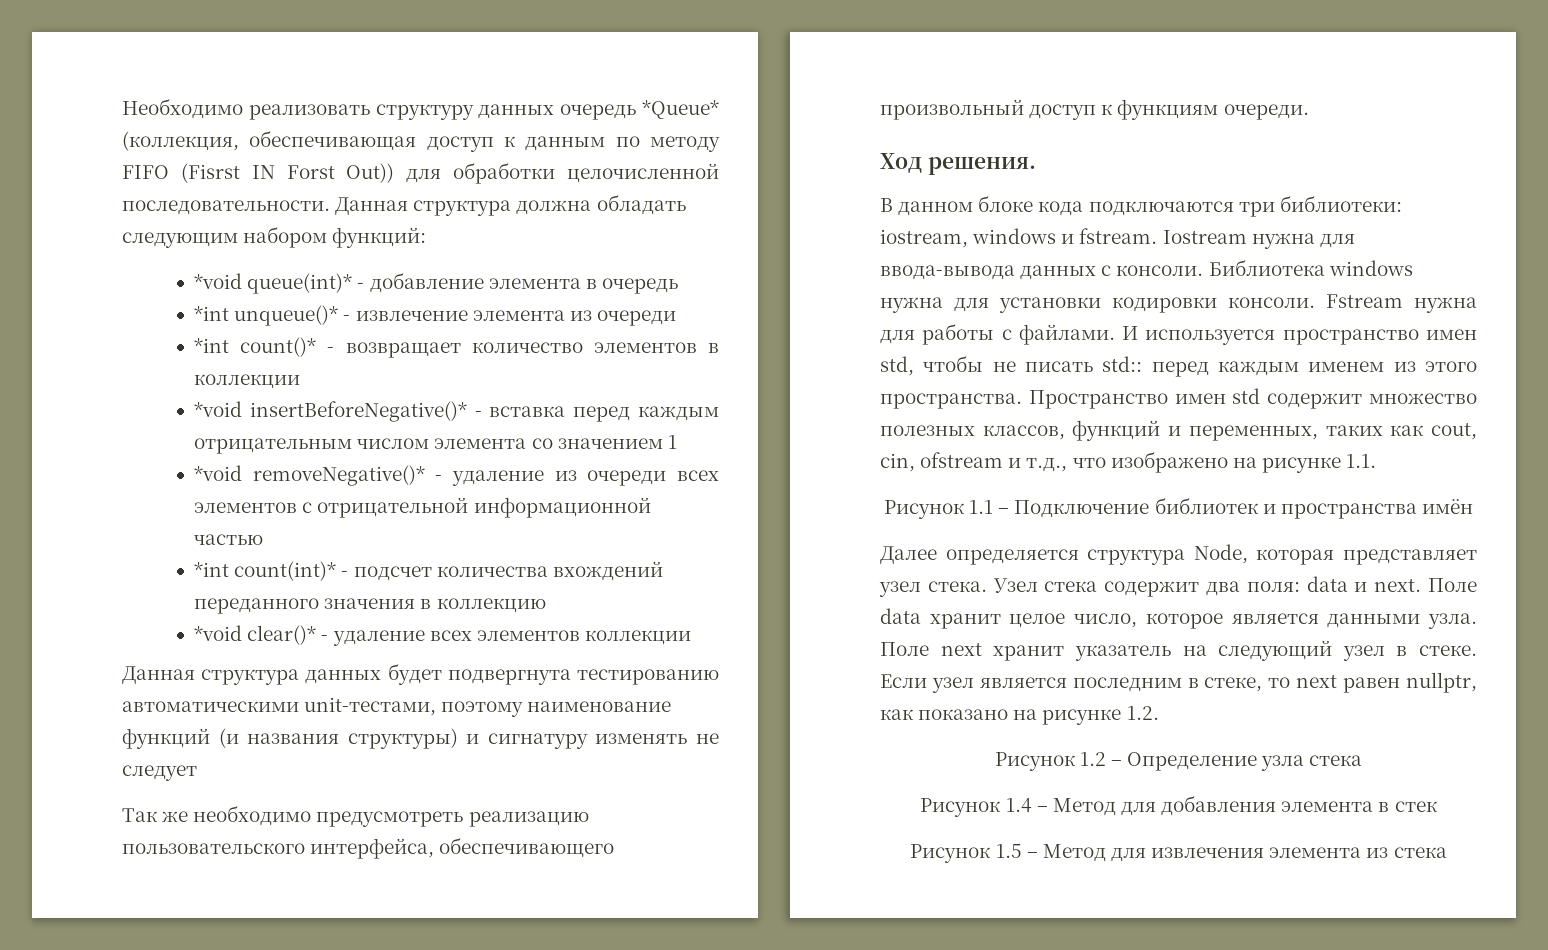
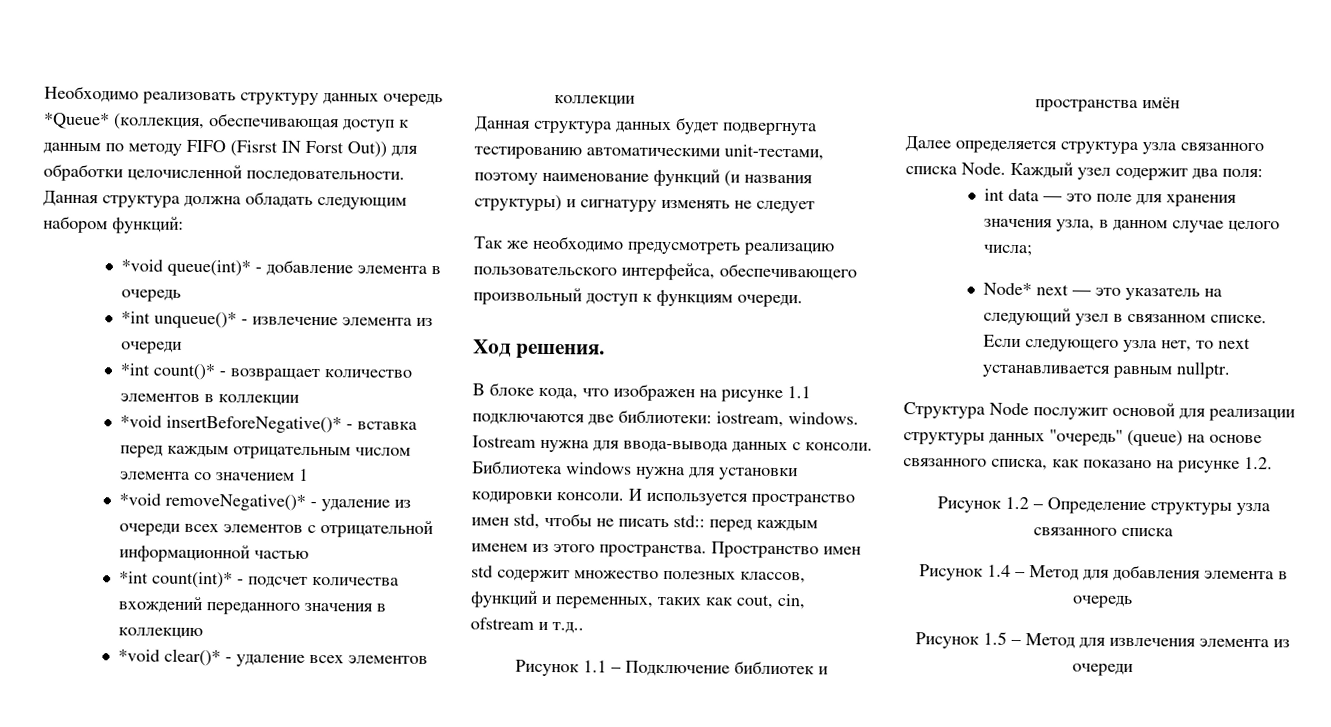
[898,195,1402,217] [880,228,1158,248] данном блоке кода подключаются три библиотеки: iostream, windows и fstream. -> [489,382,811,403] [472,409,859,428] блоке кода, что изображен на рисунке 1.1 подключаются две библиотеки: iostream, windows.
[1326,294,1477,313] [880,323,1115,345] Fstream нужна для работы с файлами. -> (624, 496) none
[1026,451,1377,473] т.д., что изображено на рисунке 1.1. -> [552,622,584,634] т.д..
[1193,544,1477,565] [879,576,1477,597] [880,608,1477,629] [880,642,1065,661] Node, которая представляет узел стека. Узел стека содержит два поля: data и next. Поле data хранит целое число, которое является данными узла. Поле next хранит -> [1142,142,1264,155] [905,161,1263,181] [984,188,1238,207] [984,218,1281,233] [983,244,1034,257] [983,282,1122,296] узла связанного списка Node. Каждый узел содержит два поля: // int data — это поле для хранения значения узла, в данном случае целого числа; // Node* next — это
[1419,645,1477,656] [880,672,1477,693] стеке. Если узел является последним в стеке, то next равен nullptr, -> [1127,313,1268,324] [983,334,1252,353] [982,361,1232,379] [903,402,1296,422] [903,429,1262,447] [903,458,1048,471] связанном списке. Если следующего узла нет, то next устанавливается равным nullptr. // Структура Node послужит основой для реализации структуры данных "очередь" (queue) на основе связанного списка,
[1261,755,1363,771] узла стека -> [1149,502,1271,516] [1033,527,1174,537] структуры узла связанного списка
[1394,801,1438,812] стек -> [1072,595,1133,608] очередь
[1393,847,1447,858] стека -> [1071,663,1134,677] очереди

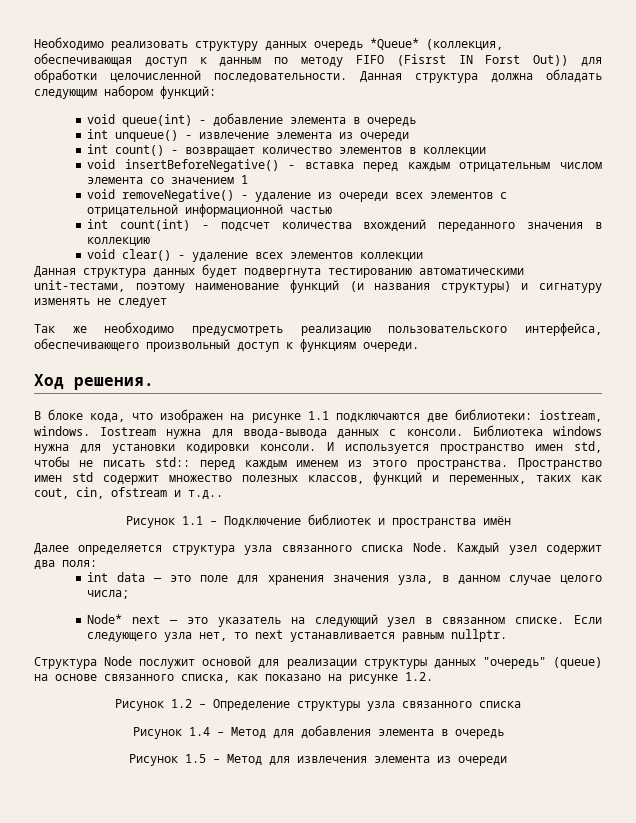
[121,259,252,277] *void queue(int)* -> [87,114,193,127] void queue(int)
[121,311,238,329] *int unqueue()* -> [87,129,179,142] int unqueue()
[120,363,216,381] *int count()* -> [87,144,165,156] int count()
[120,415,343,434] *void insertBeforeNegative()* -> [87,159,279,172] void insertBeforeNegative()
[119,493,307,511] *void removeNegative()* -> [87,189,235,202] void removeNegative()
[119,571,234,589] *int count(int)* -> [87,219,190,231] int count(int)
[118,648,222,667] *void clear()* -> [87,249,172,261] void clear()

